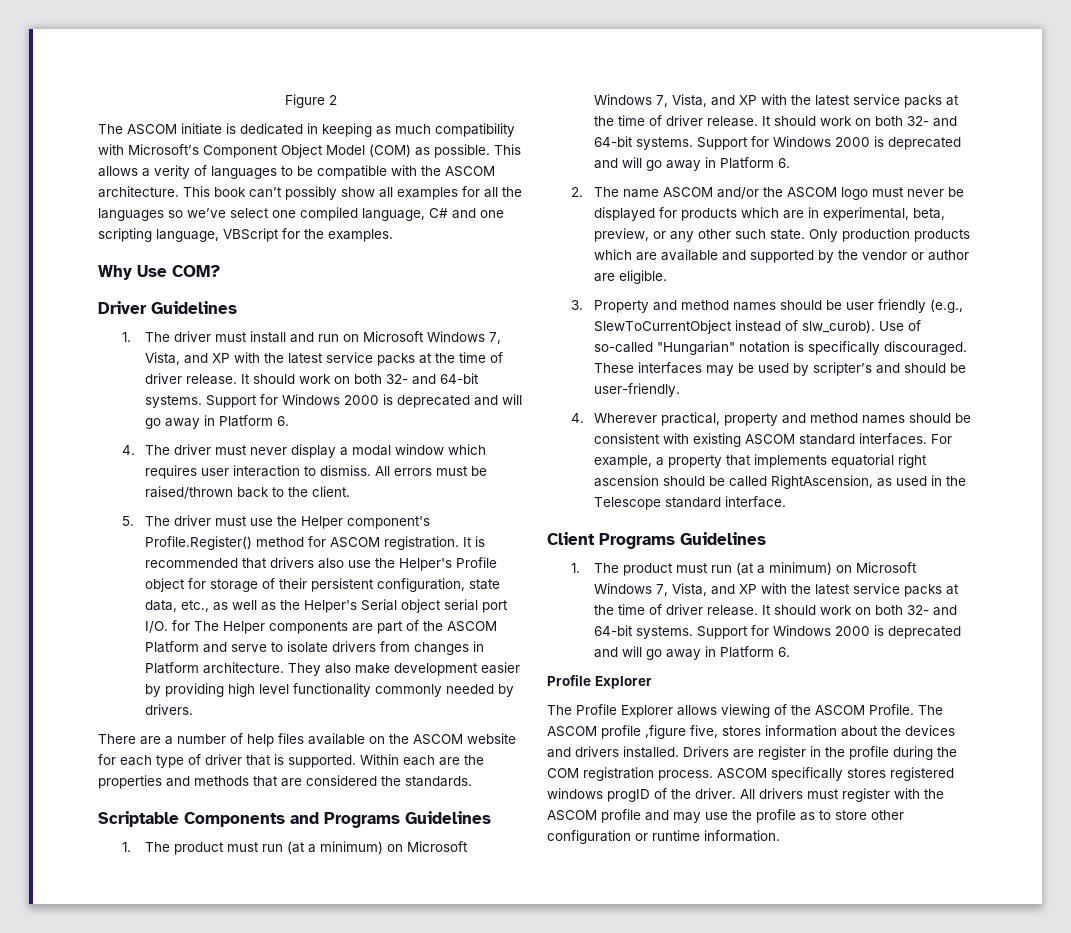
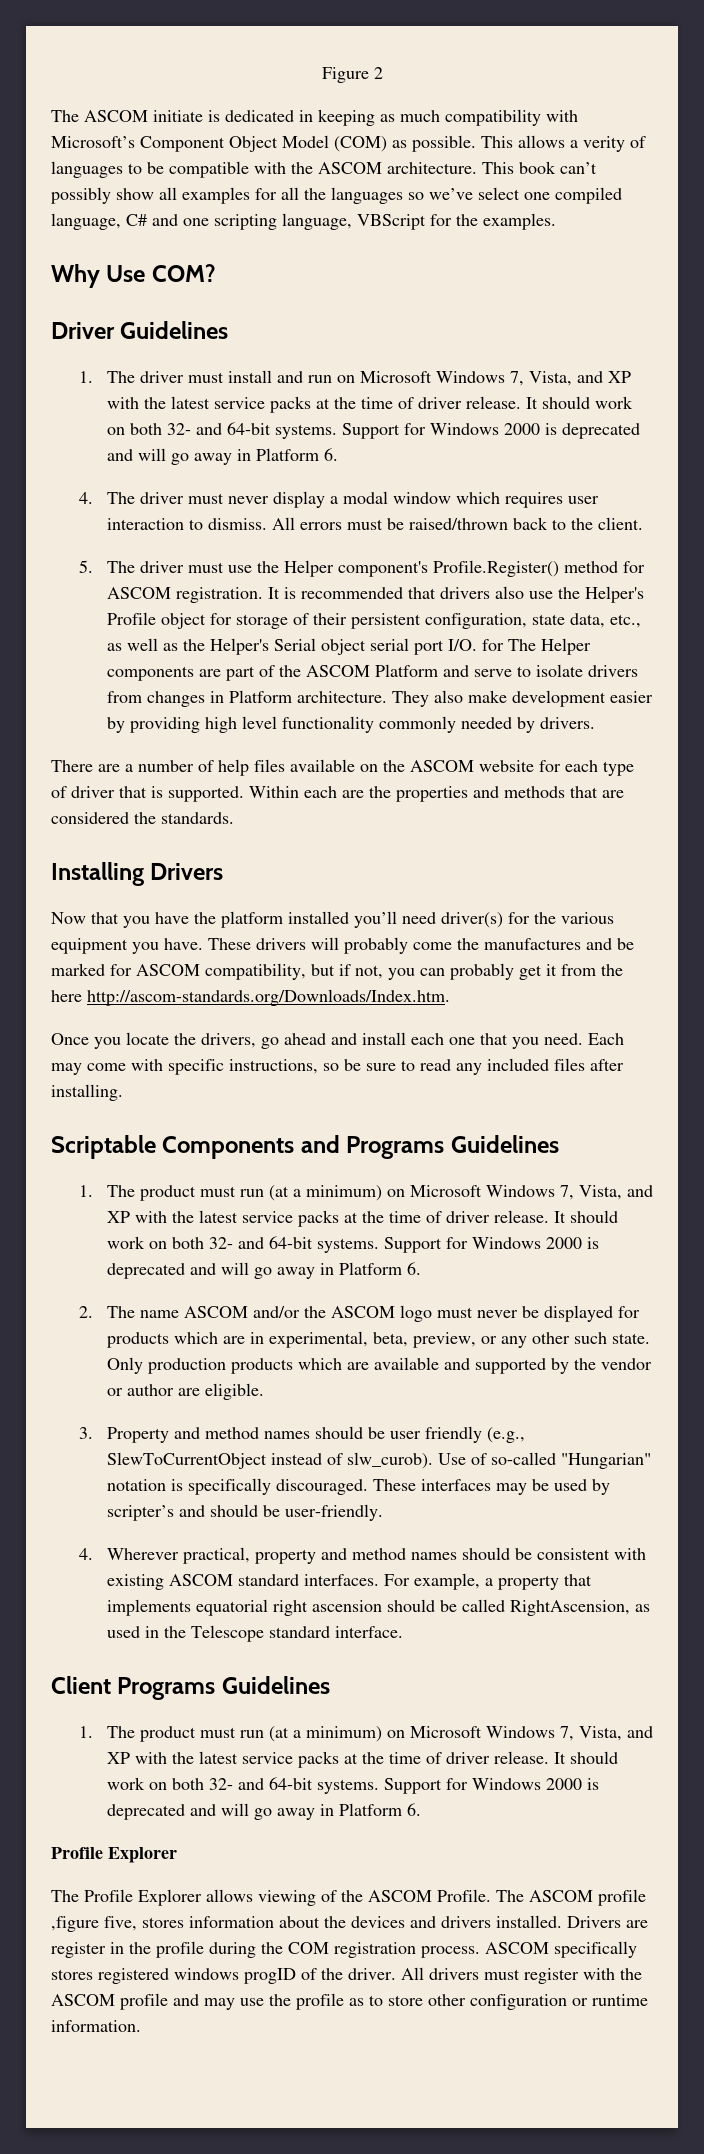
(472, 781) none -> [51,862,224,886] [51,911,614,928] [51,937,634,954] [51,963,623,980] [51,989,450,1006] [51,1032,624,1049] [51,1058,624,1075] [51,1084,123,1101] // Installing Drivers // Now that you have the platform installed you’ll need driver(s) for the various equipment you have. These drivers will probably come the manufactures and be marked for ASCOM compatibility, but if not, you can probably get it from the here http://ascom-standards.org/Downloads/Index.htm. // Once you locate the drivers, go ahead and install each one that you need. Each may come with specific instructions, so be sure to read any included files after installing.

